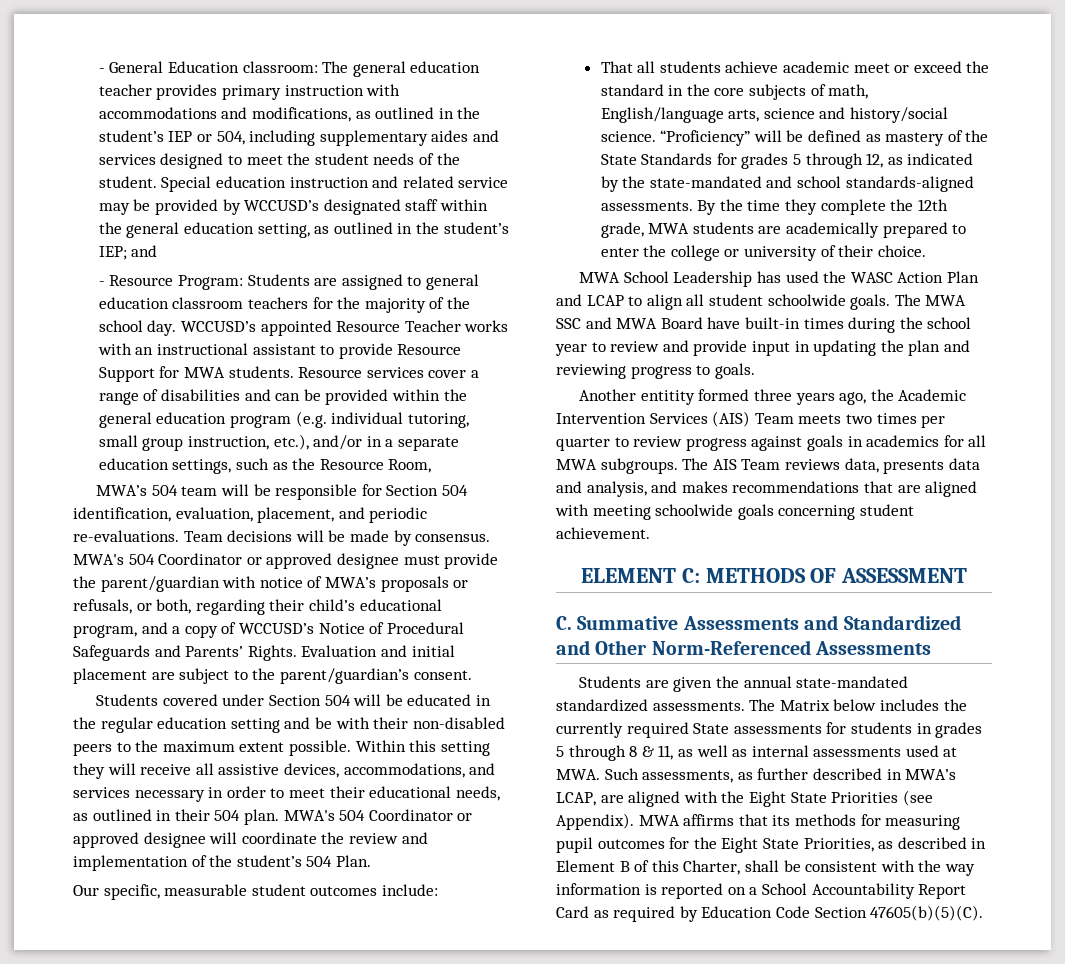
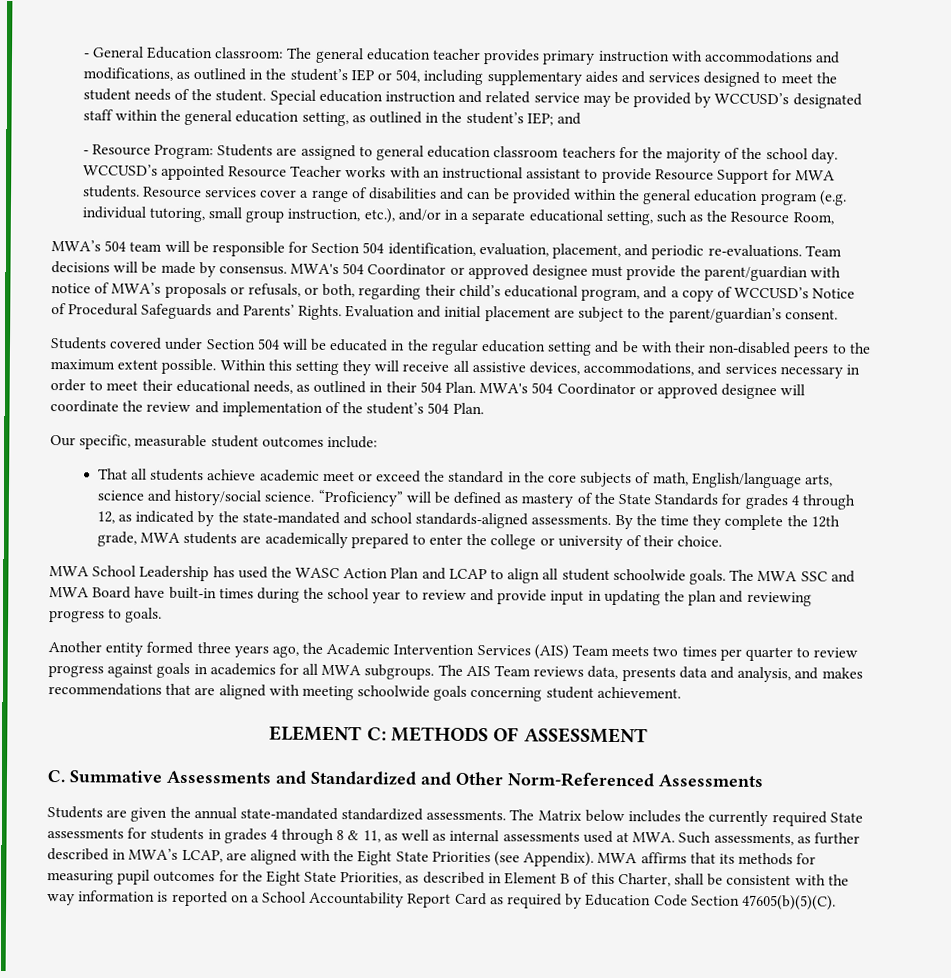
[98,458,232,474] education settings, -> [528,209,653,226] educational setting,
[243,809,279,825] plan. -> [445,381,477,394] Plan.
[792,154,801,165] 5 -> [790,495,799,506] 4
[640,390,695,405] entitity -> [105,642,144,657] entity
[556,746,564,757] 5 -> [269,829,278,840] 4

